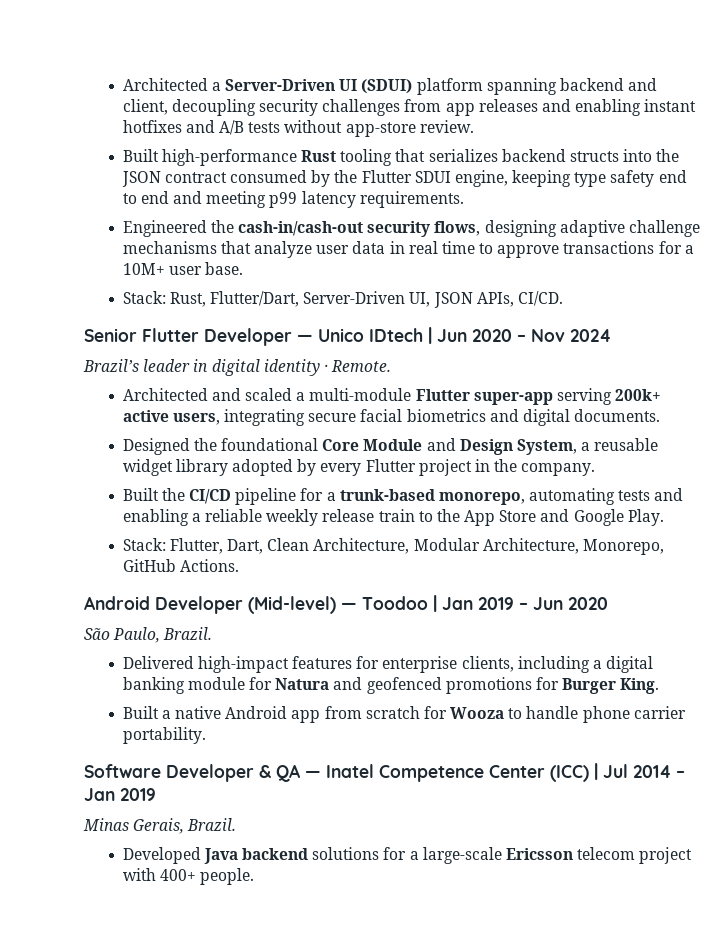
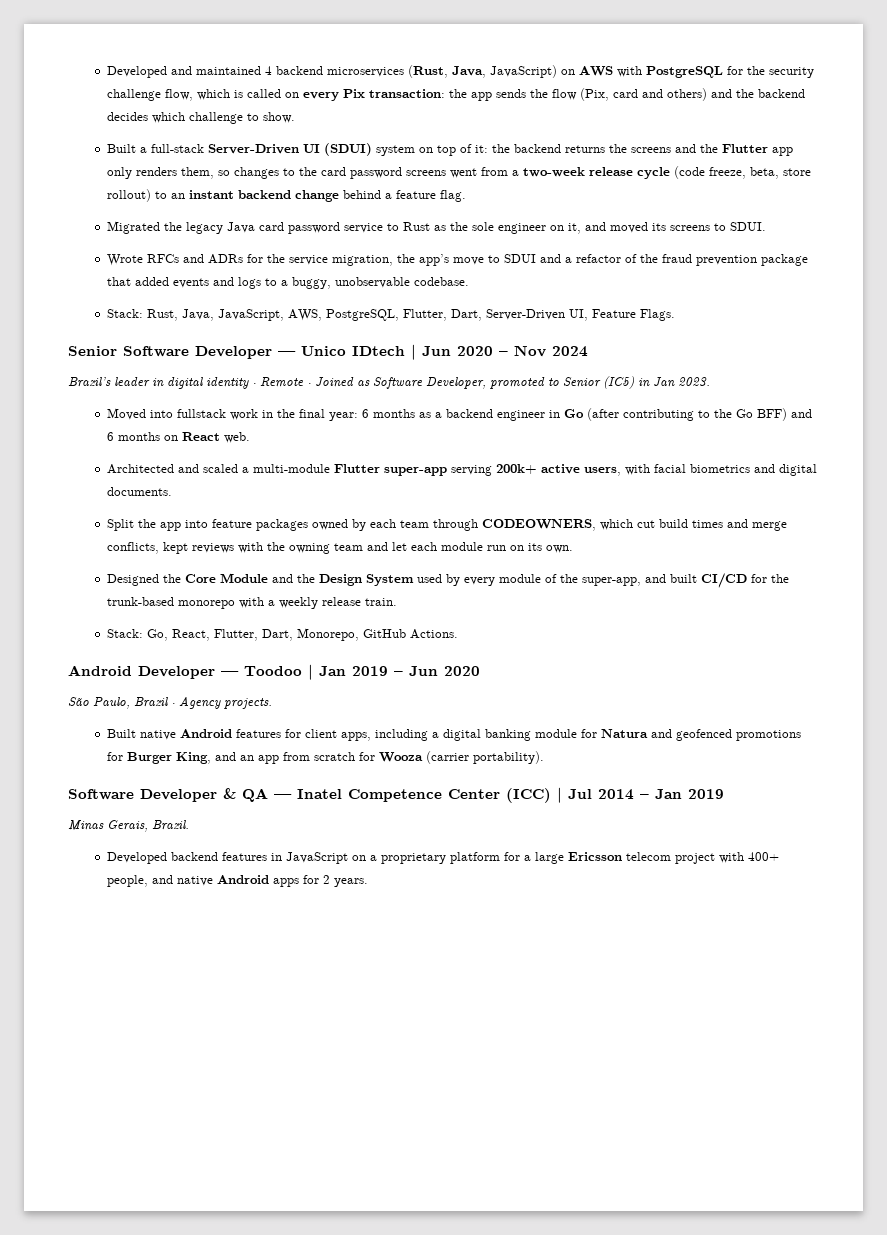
[122,78,658,95] [122,99,697,116] [122,120,474,137] [122,149,680,166] [121,170,687,187] [122,191,464,208] [122,220,700,237] [122,241,694,258] [122,262,243,275] [122,291,563,308] [84,328,199,342] Architected a Server-Driven UI (SDUI) platform spanning backend and client, decoupling security challenges from app releases and enabling instant hotfixes and A/B tests without app-store review. // Built high-performance Rust tooling that serializes backend structs into the JSON contract consumed by the Flutter SDUI engine, keeping type safety end to end and meeting p99 latency requirements. // Engineered the cash-in/cash-out security flows, designing adaptive challenge mechanisms that analyze user data in real time to approve transactions for a 10M+ user base. // Stack: Rust, Flutter/Dart, Server-Driven UI, JSON APIs, CI/CD. // Senior Flutter -> [106,65,814,78] [106,88,805,101] [106,112,295,124] [106,143,793,156] [106,166,811,179] [106,189,466,202] [106,221,766,234] [106,254,808,266] [106,277,469,289] [106,309,675,321] [68,346,189,357] Developed and maintained 4 backend microservices (Rust, Java, JavaScript) on AWS with PostgreSQL for the security challenge flow, which is called on every Pix transaction: the app sends the flow (Pix, card and others) and the backend decides which challenge to show. // Built a full-stack Server-Driven UI (SDUI) system on top of it: the backend returns the screens and the Flutter app only renders them, so changes to the card password screens went from a two-week release cycle (code freeze, beta, store rollout) to an instant backend change behind a feature flag. // Migrated the legacy Java card password service to Rust as the sole engineer on it, and moved its screens to SDUI. // Wrote RFCs and ADRs for the service migration, the app’s move to SDUI and a refactor of the fraud prevention package that added events and logs to a buggy, unobservable codebase. // Stack: Rust, Java, JavaScript, AWS, PostgreSQL, Flutter, Dart, Server-Driven UI, Feature Flags. // Senior Software
[331,360,392,372] Remote. -> [260,376,710,389] [106,408,812,421] [106,432,250,443] Remote · Joined as Software Developer, promoted to Senior (IC5) in Jan 2023. // Moved into fullstack work in the final year: 6 months as a backend engineer in Go (after contributing to the Go BFF) and 6 months on React web.
[223,409,357,426] integrating secure -> [624,464,650,475] with
(661, 415) none -> [106,519,787,531] [106,542,573,554] // Split the app into feature packages owned by each team through CODEOWNERS, which cut build times and merge conflicts, kept reviews with the owning team and let each module run on its own.
[220,438,318,451] foundational -> (181, 578) none
[459,438,659,455] [122,459,596,476] [122,488,684,505] [122,509,664,526] [122,538,579,554] Design System, a reusable widget library adopted by every Flutter project in the company. // Built the CI/CD pipeline for a trunk-based monorepo, automating tests and enabling a reliable weekly release train to the App Store and Google Play. // Stack: Flutter, Dart, Clean Architecture, Modular Architecture, -> [296,573,789,588] [106,597,397,609] [106,629,293,641] the Design System used by every module of the super-app, and built CI/CD for the trunk-based monorepo with a weekly release train. // Stack: Go, React, Flutter, Dart,
[248,596,336,614] (Mid-level) -> (215, 672) none
[163,627,213,640] [122,656,514,673] Brazil. // Delivered high-impact features for enterprise clients, -> [134,696,272,709] [106,729,371,741] Brazil · Agency projects. // Built native Android features for client apps,
[620,678,660,694] [122,706,288,719] King. // Built a native Android -> [175,752,254,764] King, and an
[508,706,686,723] [122,727,206,744] to handle phone carrier portability. -> [425,751,544,764] (carrier portability).
[203,847,502,864] Java backend solutions for a large-scale -> [170,852,564,864] backend features in JavaScript on a proprietary platform for a large
[199,868,254,885] people. -> [106,875,368,887] people, and native Android apps for 2 years.

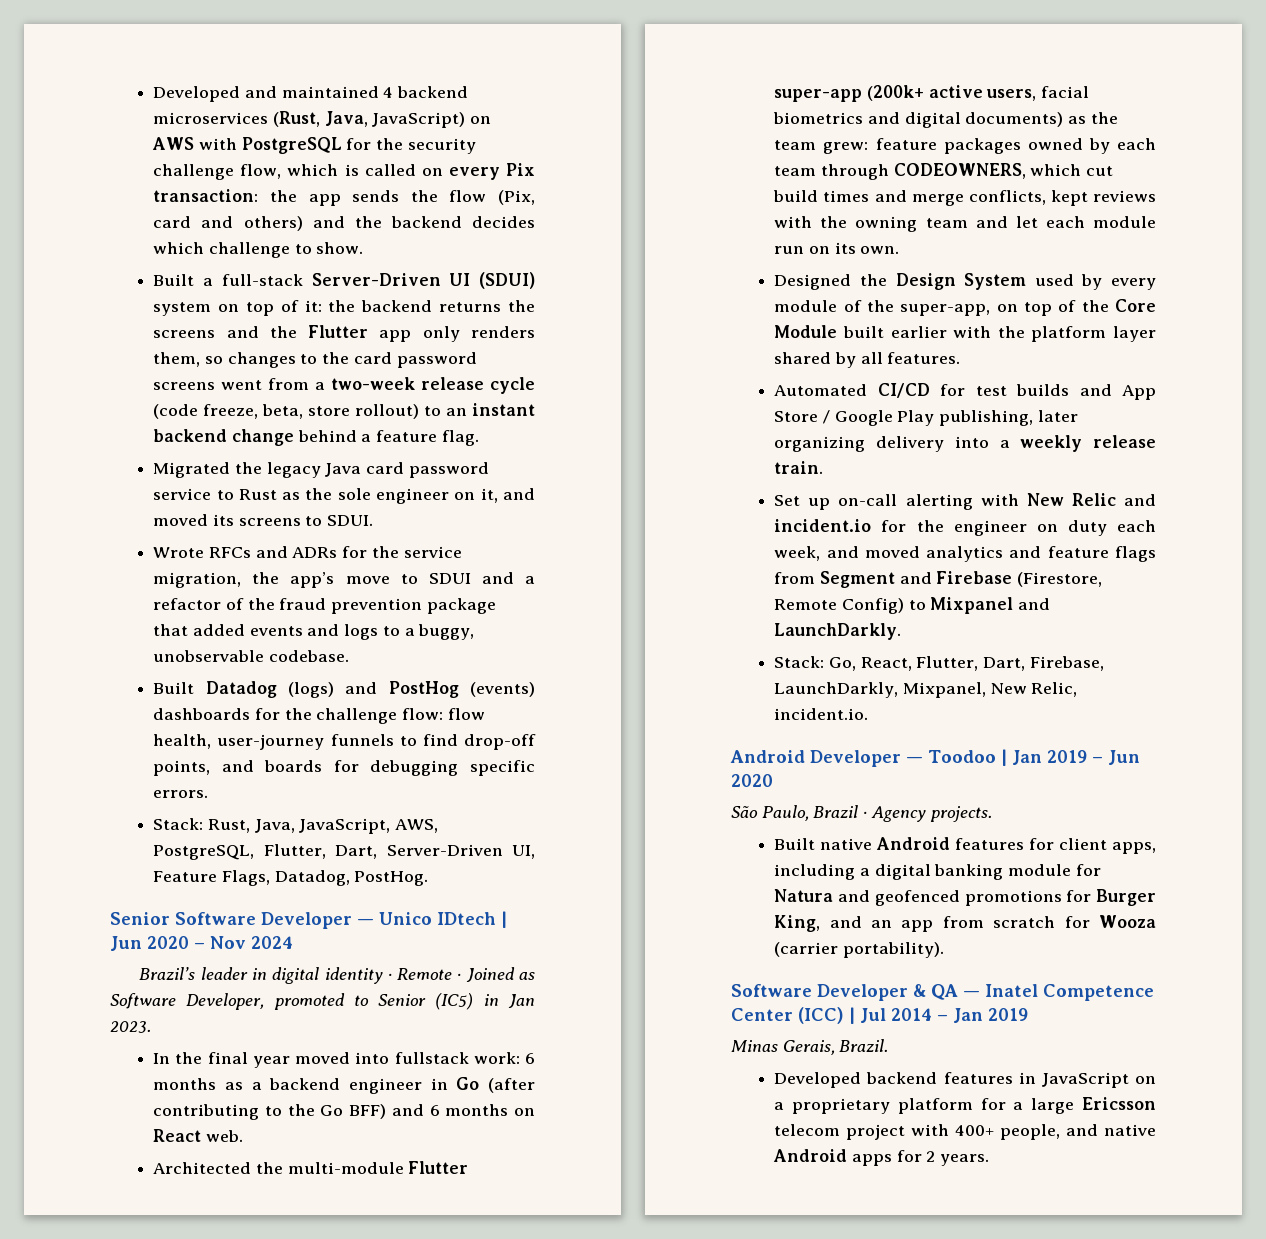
(469, 281) none -> [153,681,535,698] [153,708,485,724] [153,734,536,750] [153,760,535,776] [153,790,209,798] // Built Datadog (logs) and PostHog (events) dashboards for the challenge flow: flow health, user-journey funnels to find drop-off points, and boards for debugging specific errors.
[639,309,675,321] Flags. -> [221,870,429,886] Flags, Datadog, PostHog.
[106,408,358,421] Moved into fullstack work in the final year: -> [153,1052,520,1068] In the final year moved into fullstack work:
[177,464,249,473] and scaled a -> [255,1162,283,1174] the
[450,464,537,476] serving 200k+ -> [866,85,924,101] (200k+
[624,464,650,475] with -> (1037, 95) none
[106,487,172,496] [106,519,208,531] documents. // Split the app into -> [965,112,1118,127] [774,140,869,154] documents) as the team grew:
[184,573,315,583] Core Module and the -> (887, 280) none
[644,573,789,588] [106,597,397,609] and built CI/CD for the trunk-based monorepo with a weekly release train. -> [996,299,1156,316] [774,325,1156,342] [774,352,961,368] [774,383,1156,400] [774,410,1078,426] [774,435,1156,452] [774,461,824,474] [774,493,1156,510] [774,519,1156,536] [774,546,1156,562] [774,571,1103,588] [774,597,1051,614] [774,623,902,640] on top of the Core Module built earlier with the platform layer shared by all features. // Automated CI/CD for test builds and App Store / Google Play publishing, later organizing delivery into a weekly release train. // Set up on-call alerting with New Relic and incident.io for the engineer on duty each week, and moved analytics and feature flags from Segment and Firebase (Firestore, Remote Config) to Mixpanel and LaunchDarkly.
[296,628,458,641] Monorepo, GitHub Actions. -> [1029,656,1104,671] [774,682,1078,698] [774,708,869,720] Firebase, LaunchDarkly, Mixpanel, New Relic, incident.io.

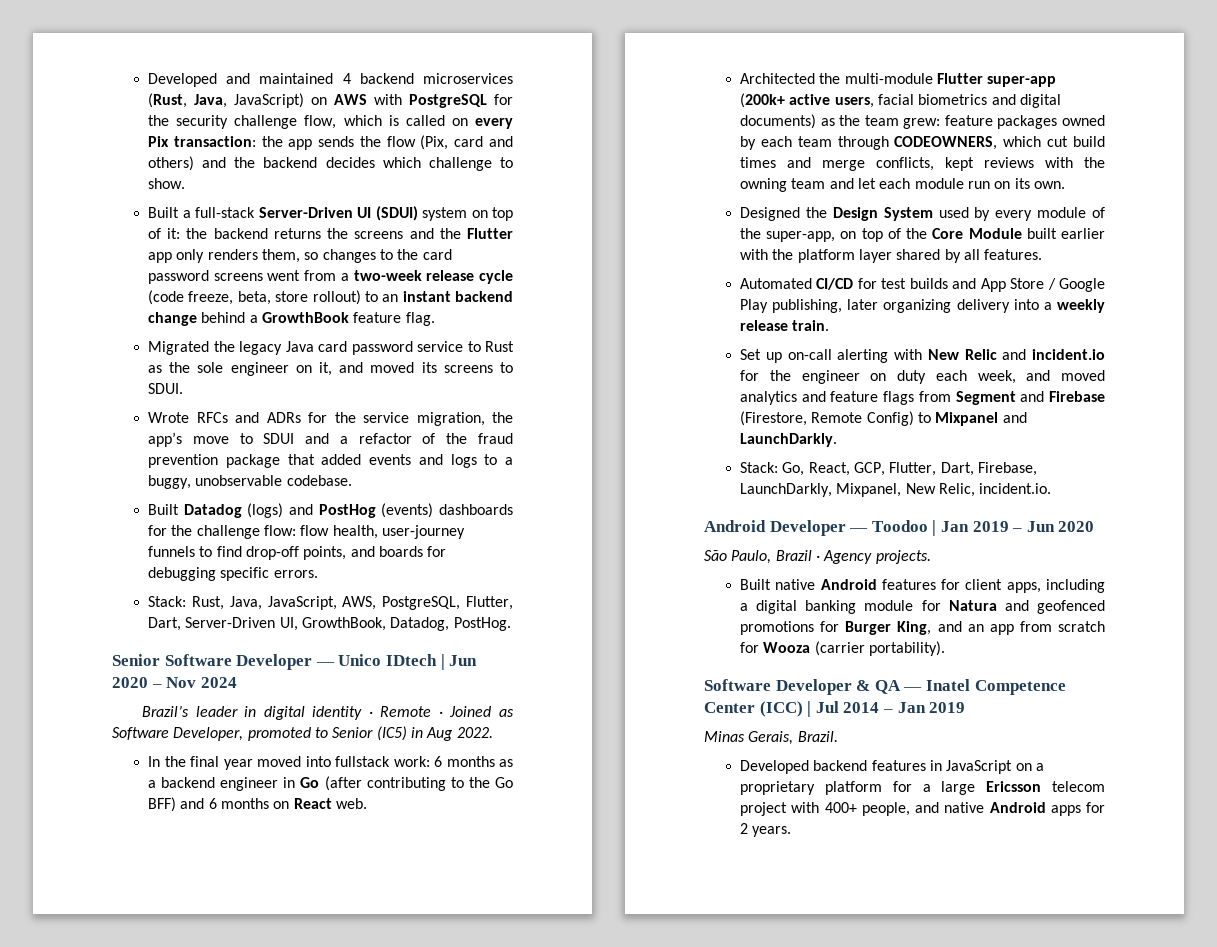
(372, 438) none -> [262,312,350,323] GrowthBook
[153,870,270,886] Feature Flags, -> [302,617,387,631] GrowthBook,
[507,994,535,1008] [110,1021,151,1033] Jan 2023. -> [426,727,493,741] Aug 2022.
(912, 664) none -> [854,462,886,476] GCP,

